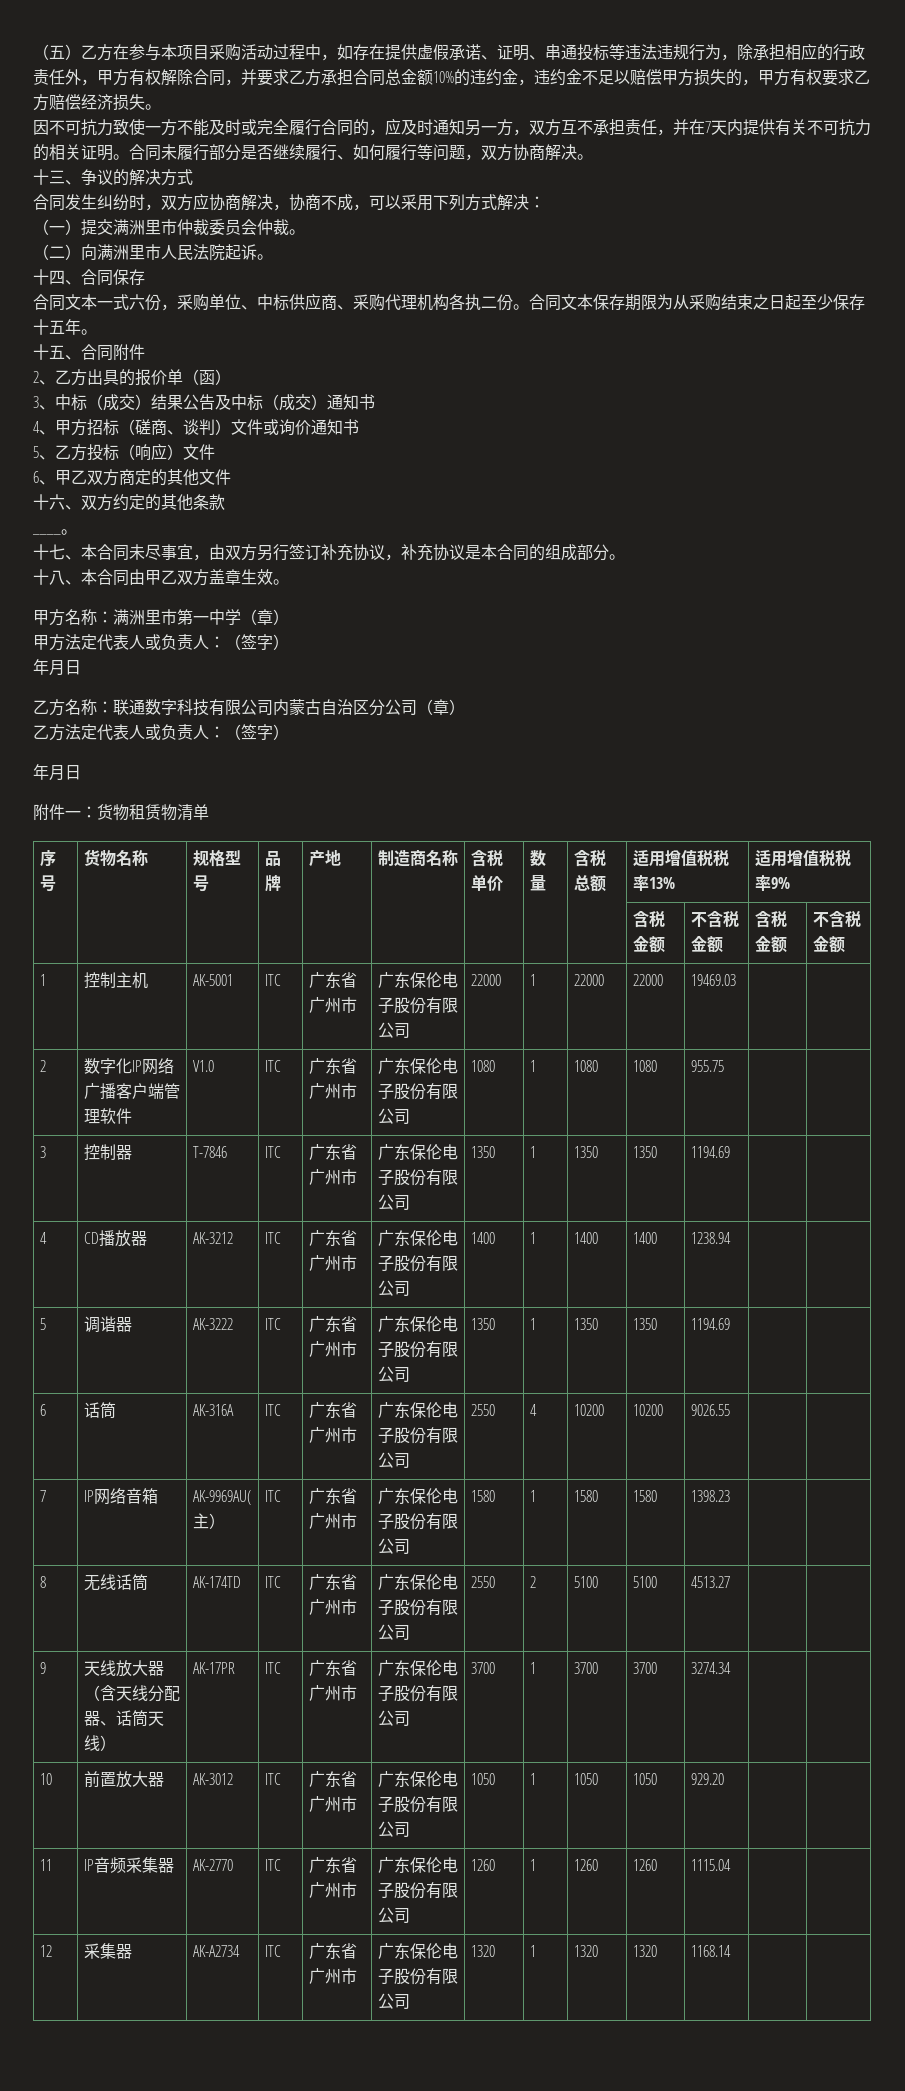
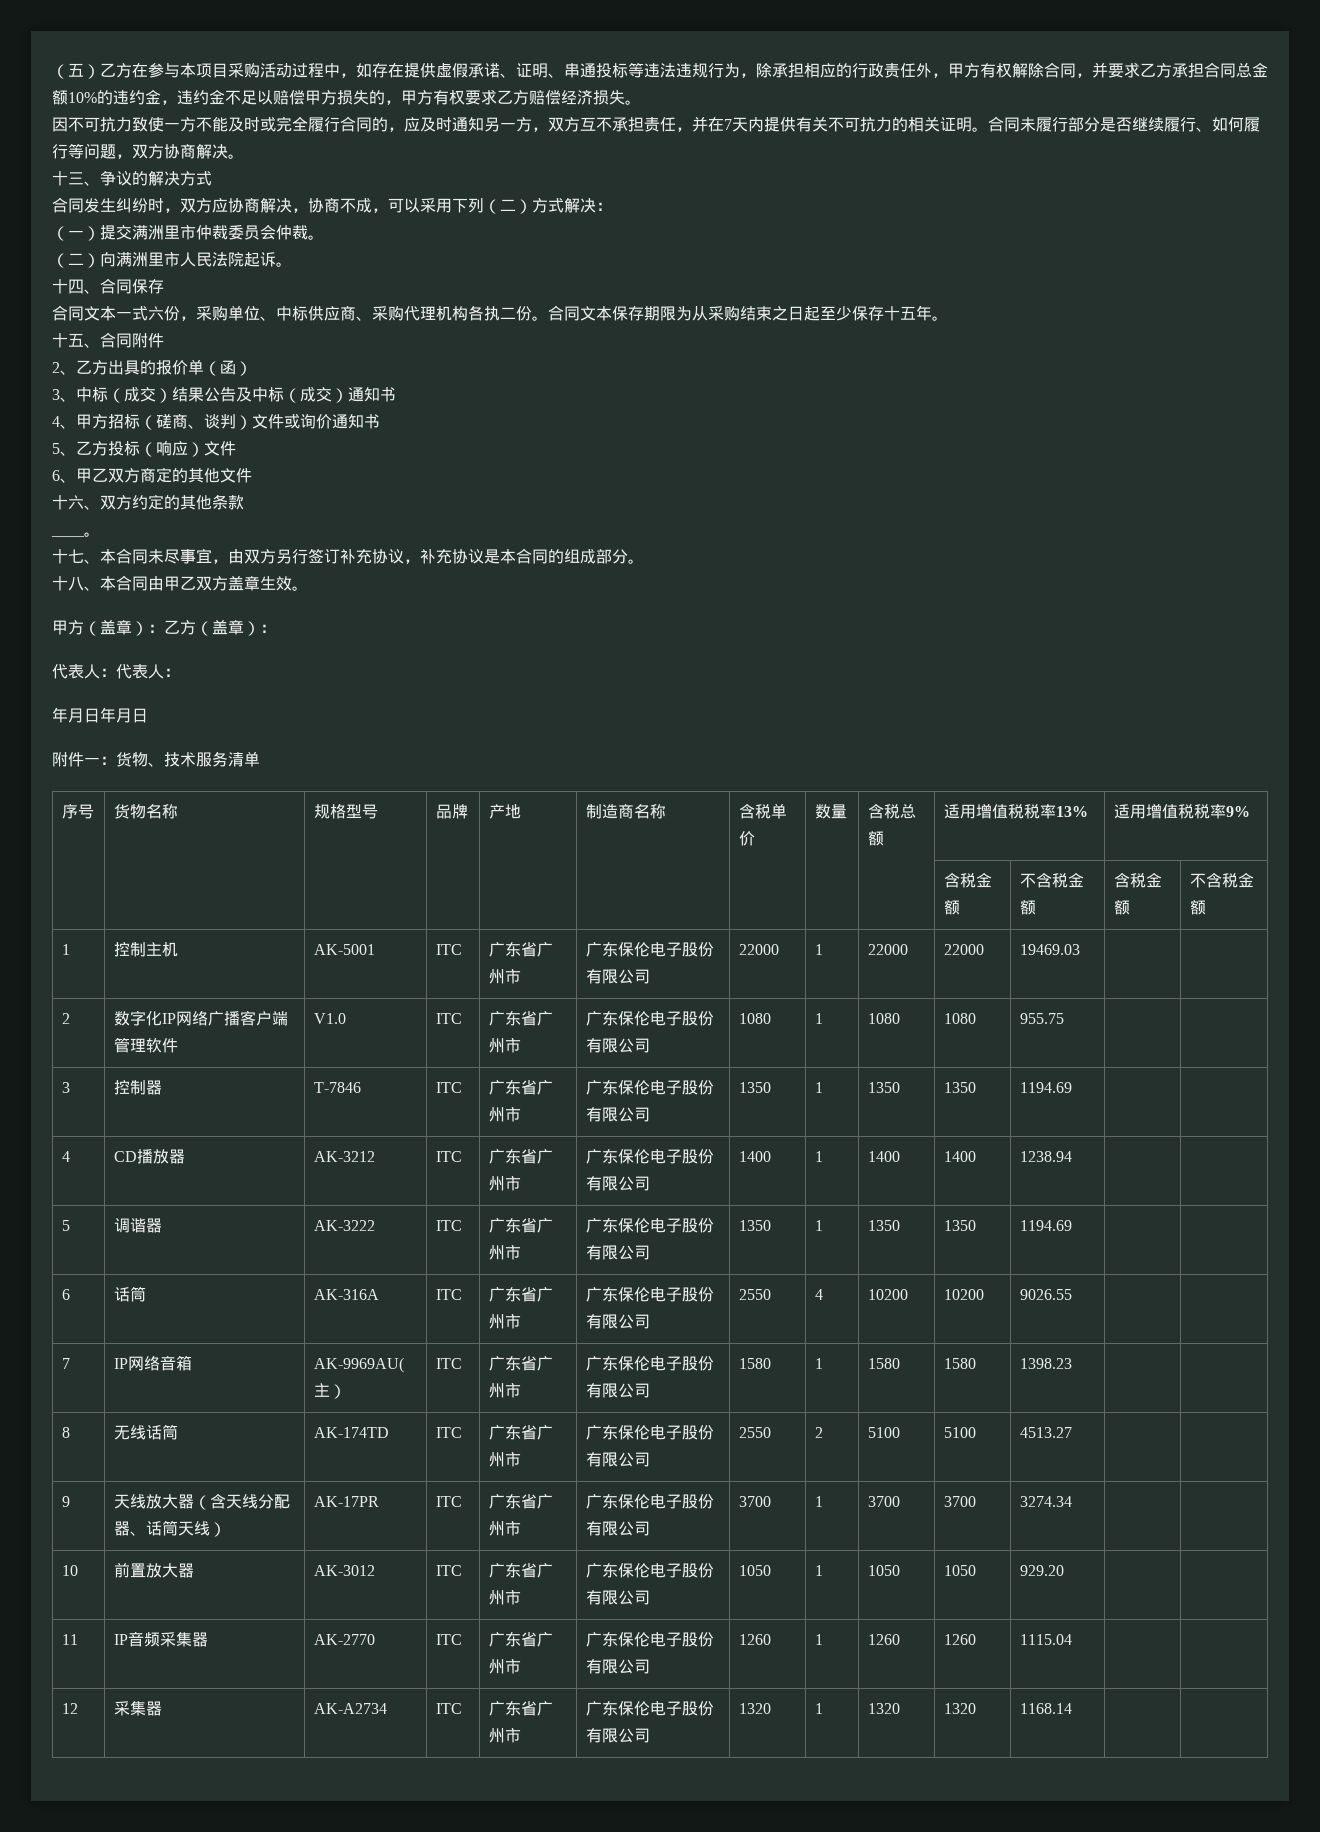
(465, 202) none -> [484,199,532,214] （二）
[65,609,289,625] [33,634,289,651] [33,659,81,676] [33,699,465,716] [33,724,289,741] 名称：满洲里市第一中学（章） // 甲方法定代表人或负责人：（签字） // 年月日 // 乙方名称：联通数字科技有限公司内蒙古自治区分公司（章） // 乙方法定代表人或负责人：（签字） // -> [84,620,276,636] [52,664,180,679] [52,707,100,723] （盖章）：乙方（盖章）： // 代表人：代表人： // 年月日
[129,804,177,821] 租赁物 -> [148,751,228,767] 、技术服务

